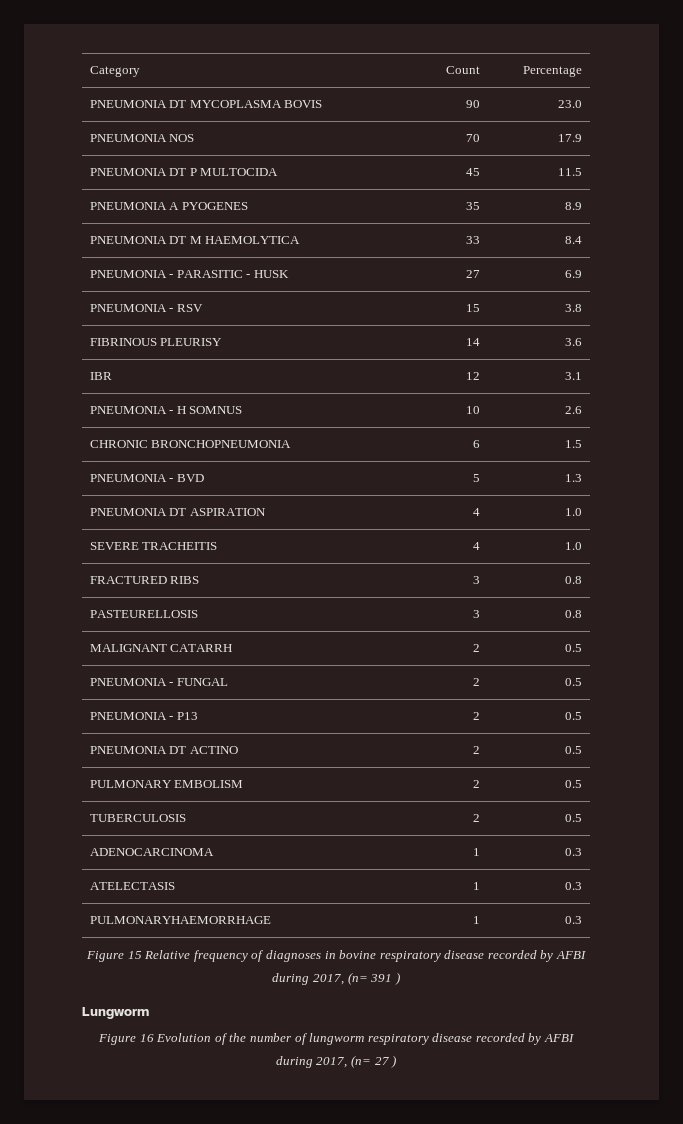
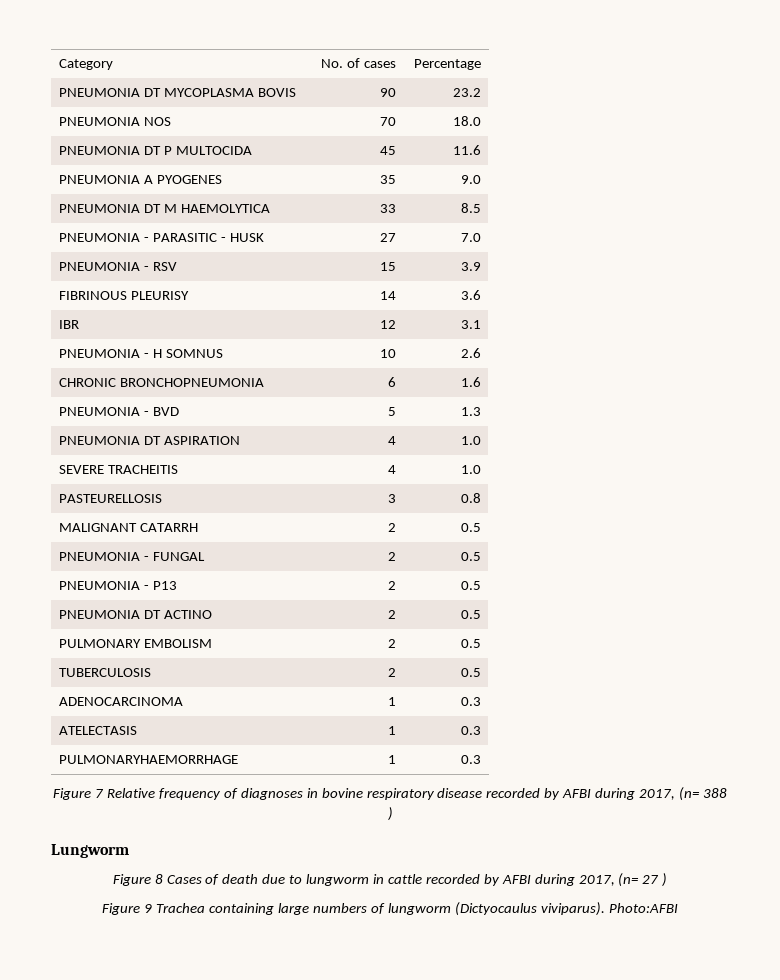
[446,66,481,74] Count -> [320,58,396,68] No. of cases
[558,100,583,108] 23.0 -> [452,88,481,97] 23.2
[558,134,583,142] 17.9 -> [452,116,481,126] 18.0
[558,168,583,176] 11.5 -> [452,145,481,155] 11.6
[565,202,583,210] 8.9 -> [460,175,481,184] 9.0
[565,236,583,244] 8.4 -> [460,203,481,213] 8.5
[565,270,583,278] 6.9 -> [460,233,481,242] 7.0
[565,304,583,312] 3.8 -> [460,262,481,271] 3.9
[565,440,583,448] 1.5 -> [460,377,481,387] 1.6
[89,576,200,584] [473,576,481,584] [565,576,583,584] // FRACTURED RIBS | 3 | 0.8 -> (481, 469) none
[127,951,142,959] 15 -> [95,789,105,798] 7
[370,974,393,982] 391 -> [702,788,727,798] 388
[139,1033,473,1045] 16 Evolution of the number of lungworm respiratory disease -> [154,874,422,886] 8 Cases of death due to lungworm in cattle
(397, 1061) none -> [102,902,678,916] // Figure 9 Trachea containing large numbers of lungworm (Dictyocaulus viviparus). Photo:AFBI

